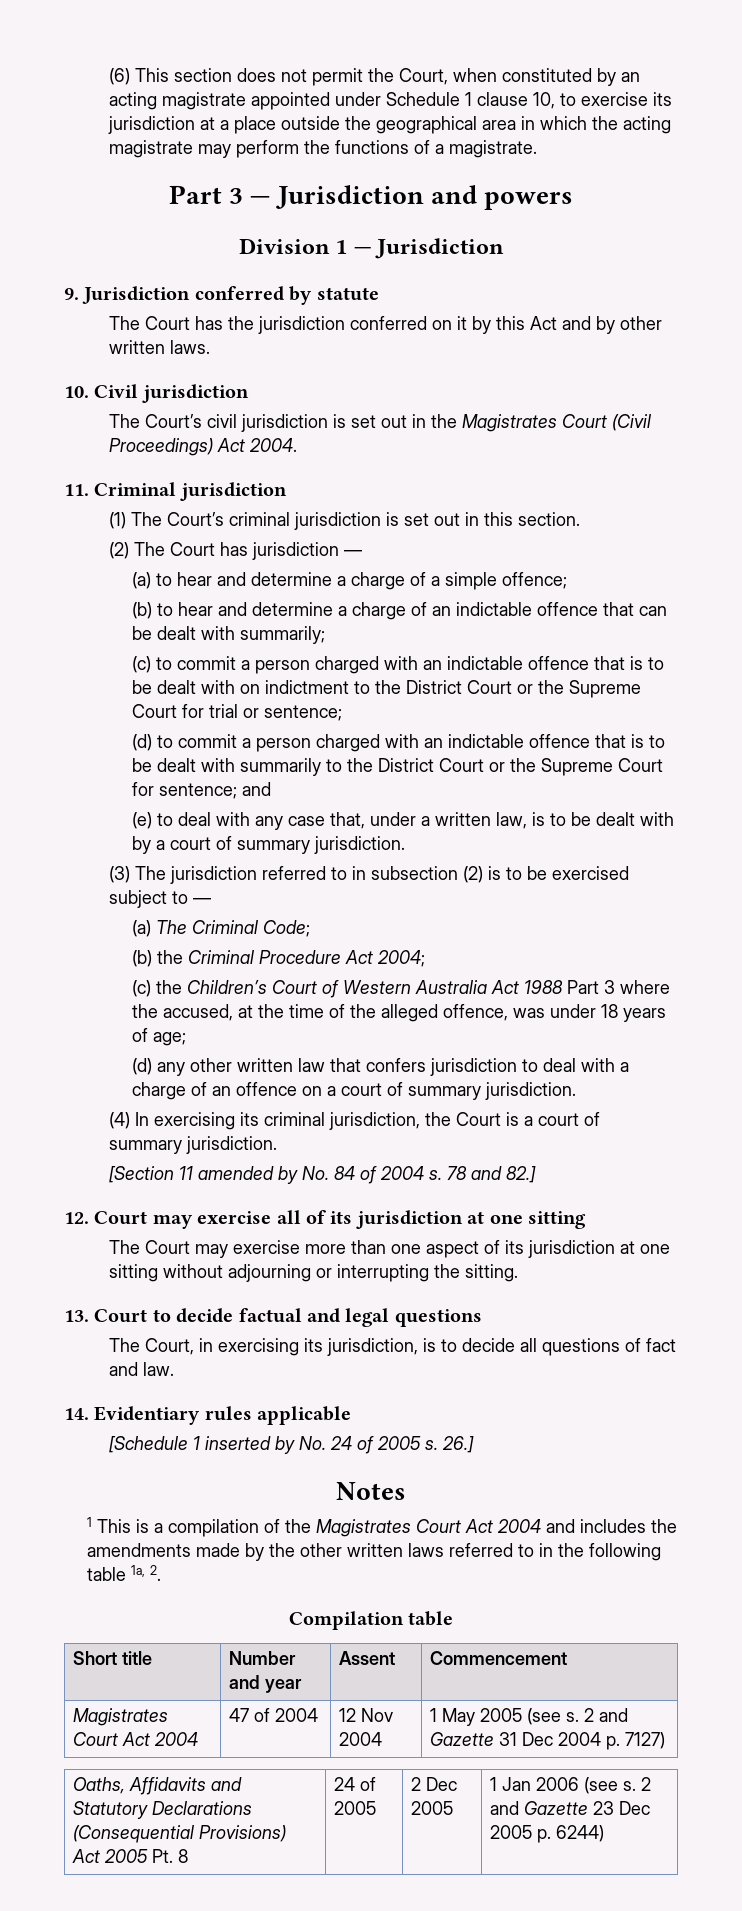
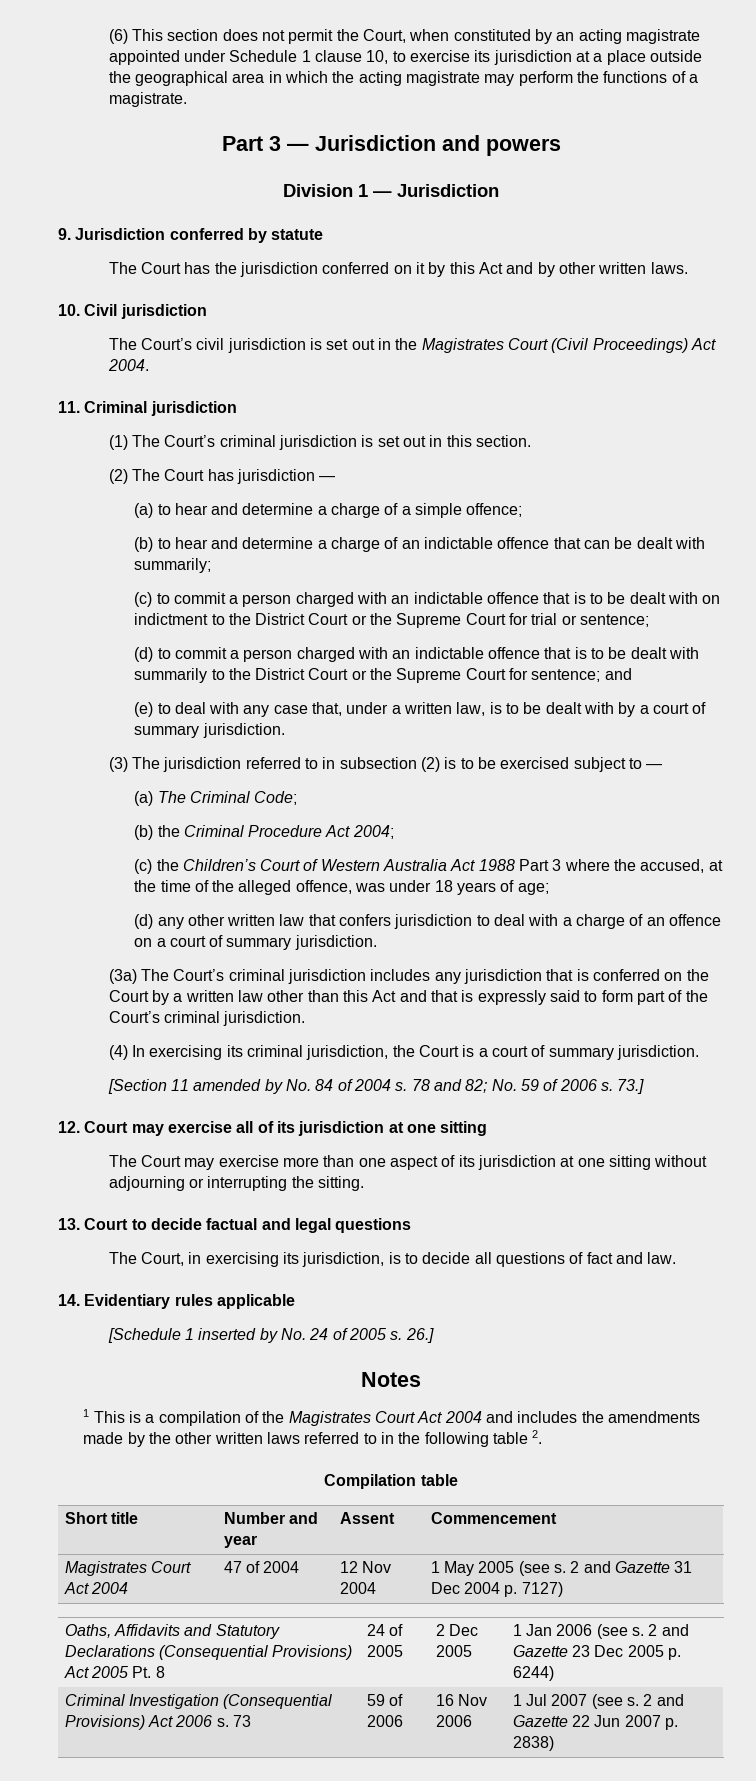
(577, 1091) none -> [108,969,709,984] [108,990,708,1005] [108,1011,306,1026] // (3a) The Court’s criminal jurisdiction includes any jurisdiction that is conferred on the Court by a written law other than this Act and that is expressly said to form part of the Court’s criminal jurisdiction.
[506,1166,537,1183] 82.] -> [465,1079,645,1094] 82; No. 59 of 2006 s. 73.]
[130,1565,145,1577] 1a, -> (528, 1438) none
(605, 1833) none -> [64,1694,333,1709] [64,1715,251,1730] [366,1694,403,1706] [366,1715,403,1727] [435,1694,487,1706] [435,1715,472,1727] [512,1694,684,1709] [512,1715,678,1730] [512,1736,554,1751] // Criminal Investigation (Consequential Provisions) Act 2006 s. 73 | 59 of 2006 | 16 Nov 2006 | 1 Jul 2007 (see s. 2 and Gazette 22 Jun 2007 p. 2838)

